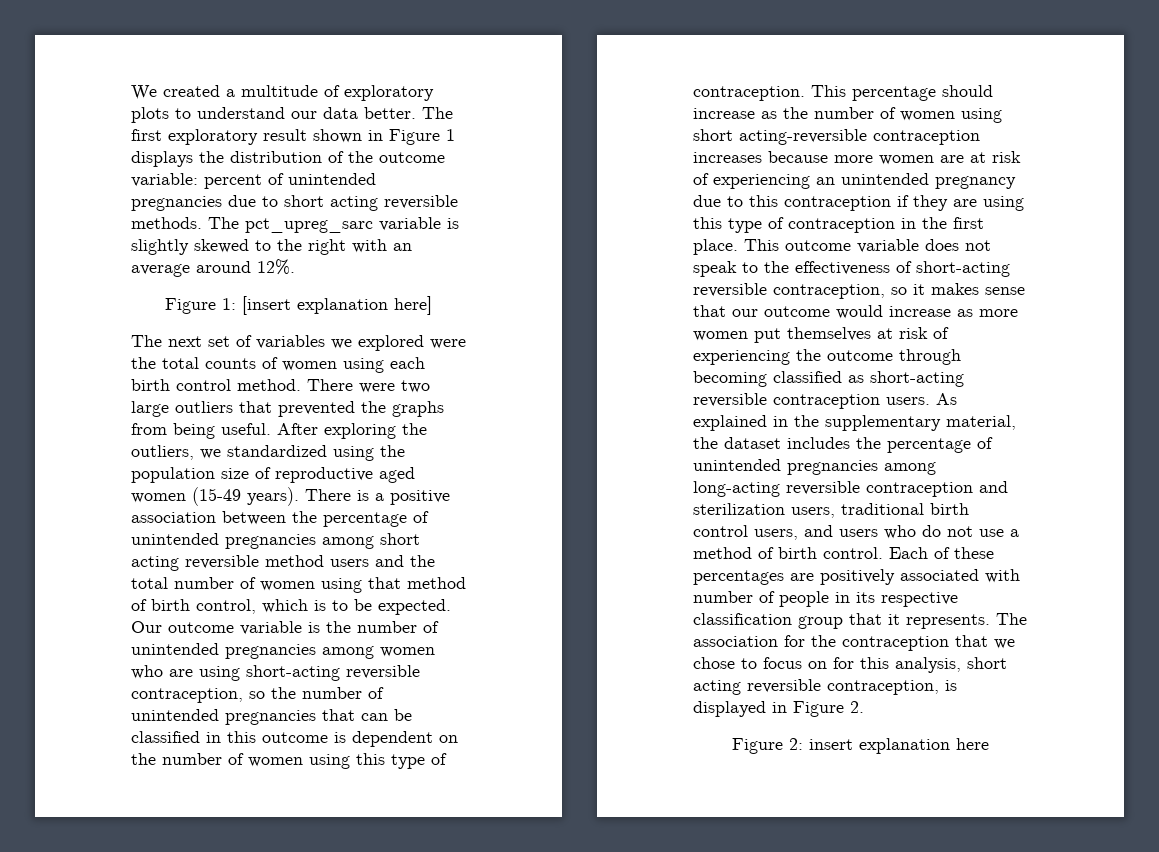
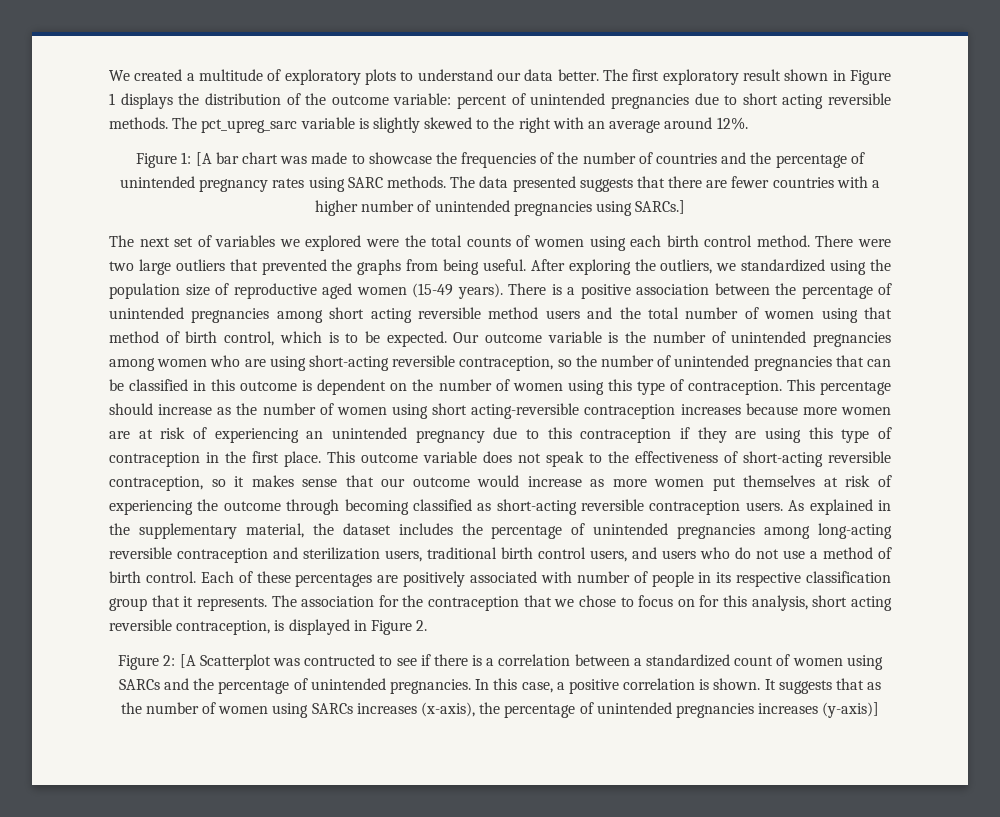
[242,296,432,315] [insert explanation here] -> [195,152,865,168] [120,176,880,192] [314,200,686,216] [A bar chart was made to showcase the frequencies of the number of countries and the percentage of unintended pregnancy rates using SARC methods. The data presented suggests that there are fewer countries with a higher number of unintended pregnancies using SARCs.]
[809,738,989,754] insert explanation here -> [179,654,883,670] [118,678,882,694] [120,702,880,718] [A Scatterplot was contructed to see if there is a correlation between a standardized count of women using SARCs and the percentage of unintended pregnancies. In this case, a positive correlation is shown. It suggests that as the number of women using SARCs increases (x-axis), the percentage of unintended pregnancies increases (y-axis)]

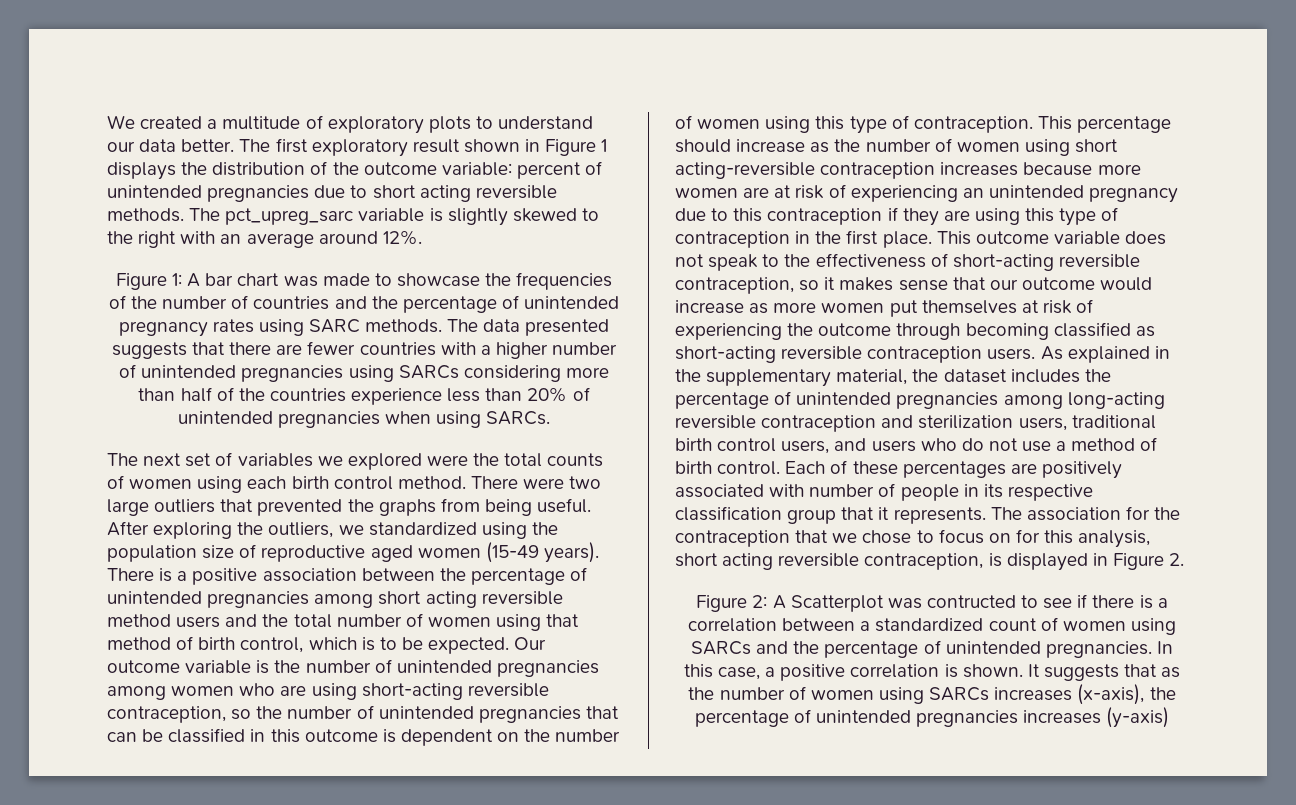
[195,152,212,166] [A -> [187,273,201,287] A
[635,200,686,214] SARCs.] -> [398,365,609,382] [138,387,590,405] [177,411,551,428] SARCs considering more than half of the countries experience less than 20% of unintended pregnancies when using SARCs.
[179,654,196,668] [A -> [772,595,786,609] A
[822,702,880,718] (y-axis)] -> [1106,707,1170,728] (y-axis)

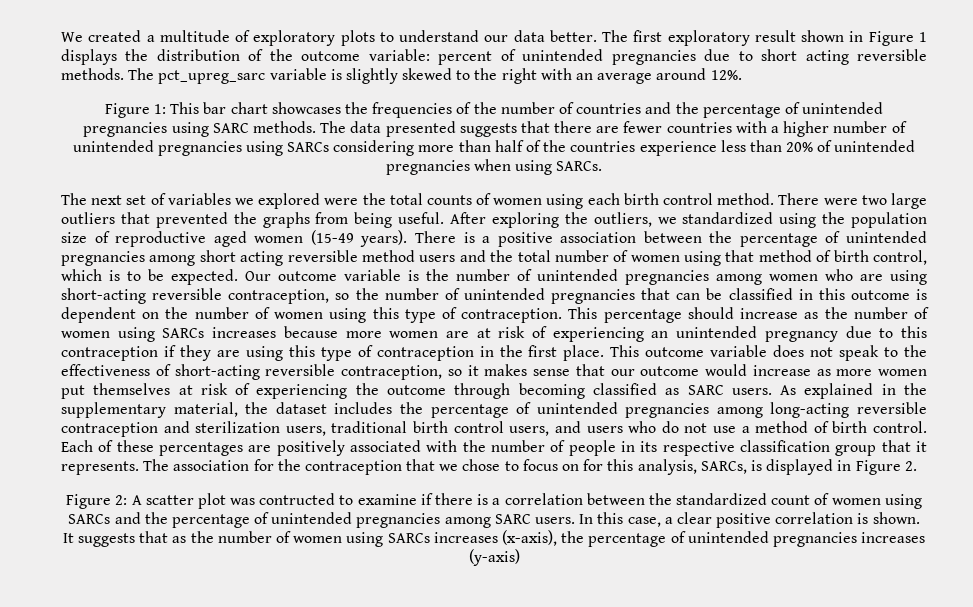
[187,273,201,287] A -> [170,102,200,114] This
[283,273,480,287] was made to showcase -> [271,102,341,114] showcases
[118,319,254,337] pregnancy rates -> [83,122,168,137] pregnancies
[1075,139,1119,153] [675,162,936,179] short acting-reversible contraception -> [162,328,205,338] SARCs
[675,346,983,363] short-acting reversible contraception -> [687,385,724,395] SARC
(805, 490) none -> [462,440,486,452] the
[675,553,984,570] short acting reversible contraception, -> [700,461,747,474] SARCs,
[790,595,884,612] Scatterplot -> [145,493,226,509] scatter plot
[1043,598,1073,609] see -> [357,494,417,505] examine
[860,621,871,631] a -> [648,493,672,505] the
[1045,641,1152,658] pregnancies. -> [356,513,575,528] pregnancies among SARC users.
(776, 672) none -> [676,512,712,524] clear

